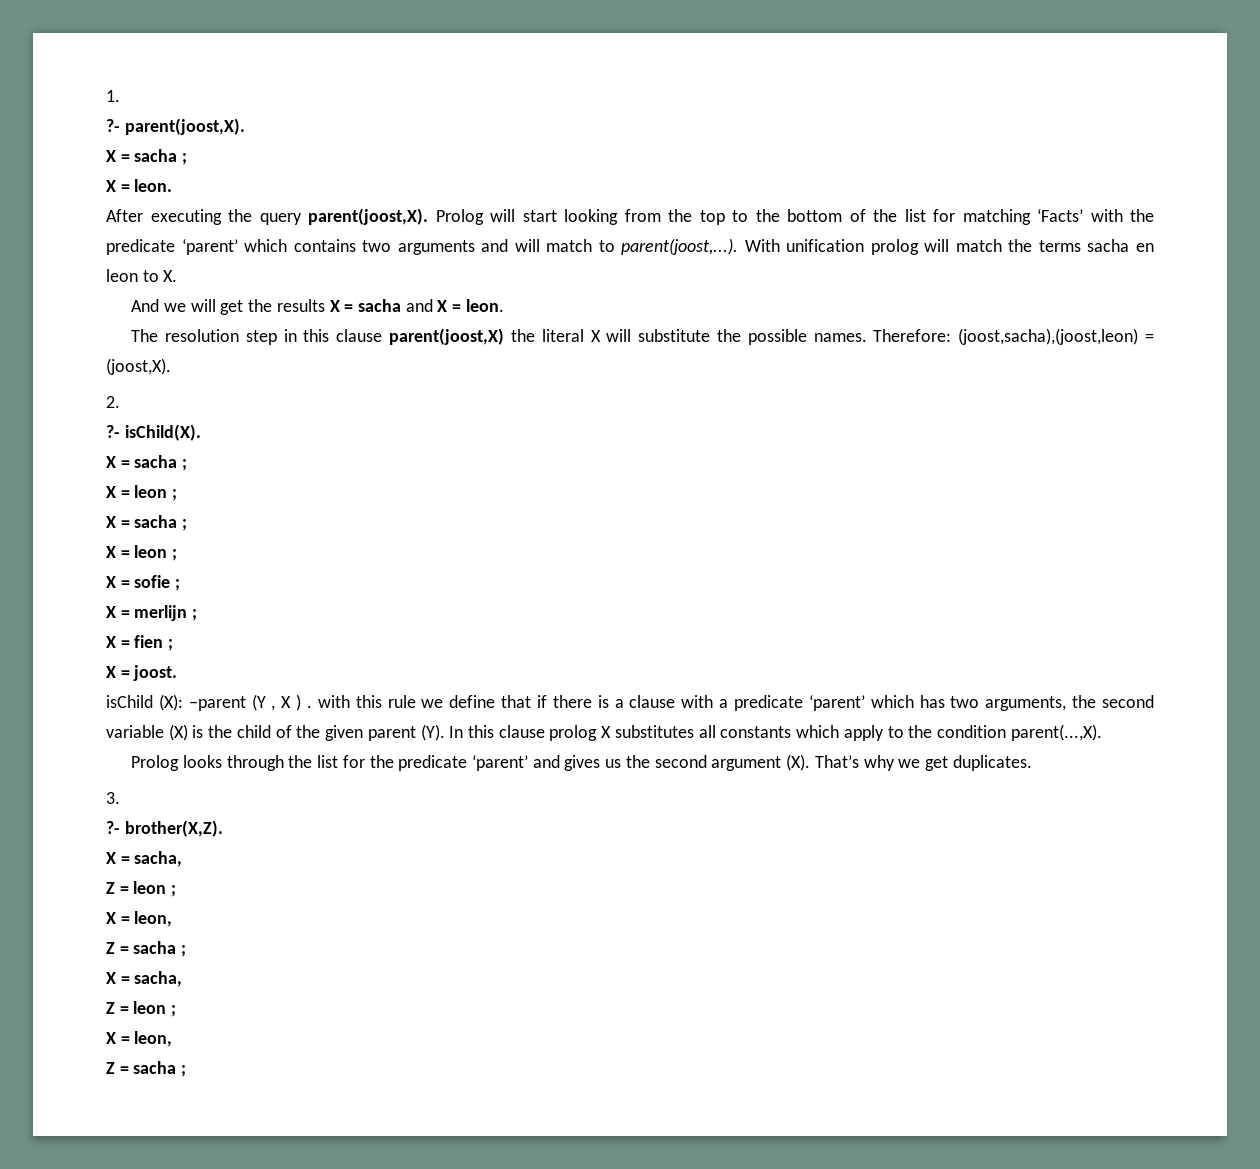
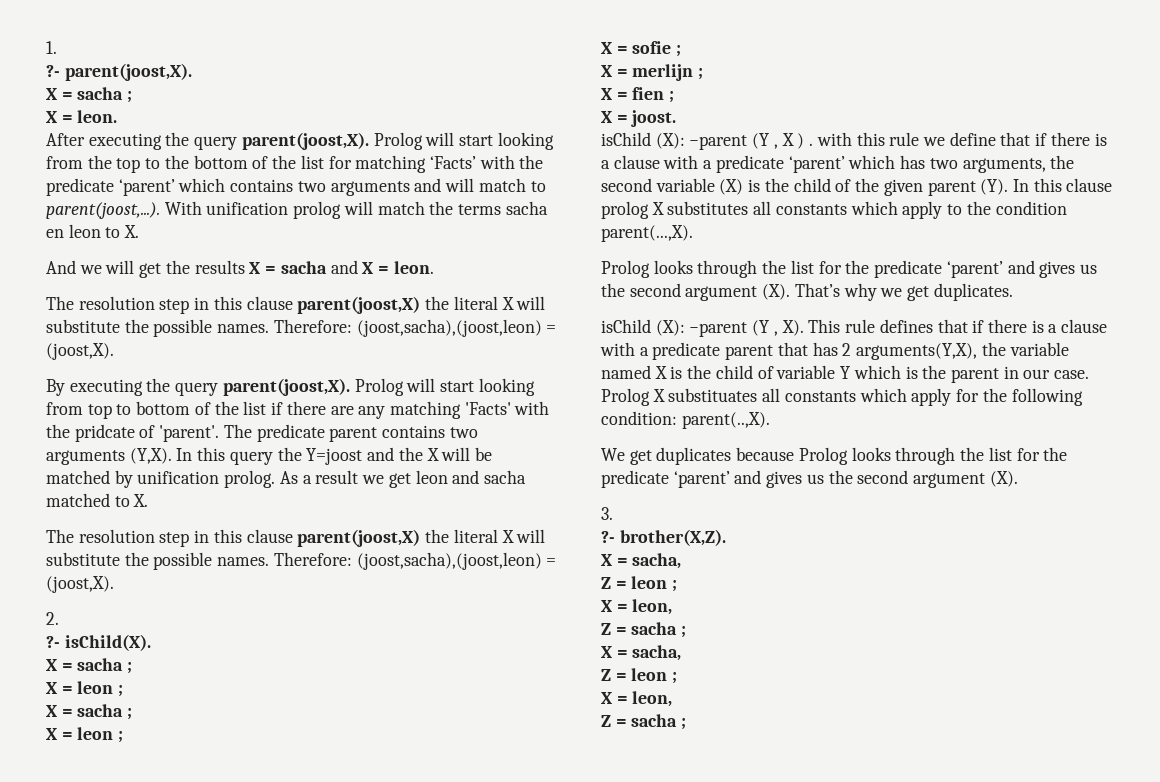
(171, 366) none -> [46,378,535,396] [46,401,550,419] [46,424,478,442] [46,447,492,465] [46,470,526,488] [46,493,149,507] [46,529,546,547] [46,552,557,570] [46,576,114,593] // By executing the query parent(joost,X). Prolog will start looking from top to bottom of the list if there are any matching 'Facts' with the pridcate of 'parent'. The predicate parent contains two arguments (Y,X). In this query the Y=joost and the X will be matched by unification prolog. As a result we get leon and sacha matched to X. // The resolution step in this clause parent(joost,X) the literal X will substitute the possible names. Therefore: (joost,sacha),(joost,leon) = (joost,X).
(1032, 763) none -> [601,319,1108,337] [600,342,1069,360] [601,365,1090,383] [601,388,1083,406] [601,411,770,429] [601,447,1068,465] [601,470,1018,488] // isChild (X): −parent (Y , X). This rule defines that if there is a clause with a predicate parent that has 2 arguments(Y,X), the variable named X is the child of variable Y which is the parent in our case. Prolog X substituates all constants which apply for the following condition: parent(..,X). // We get duplicates because Prolog looks through the list for the predicate ‘parent’ and gives us the second argument (X).

